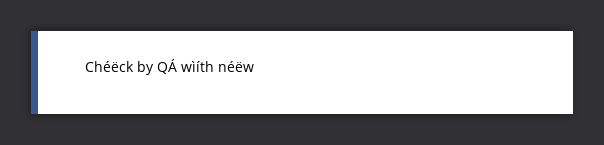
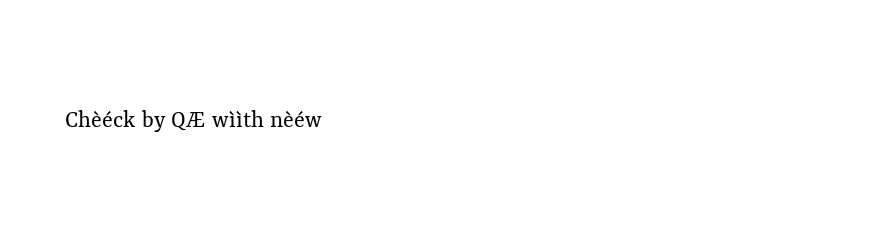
[85,59,254,75] Chéëck by QÁ wìíth néëw -> [65,110,323,132] Chèéck by QÆ wììth nèéw

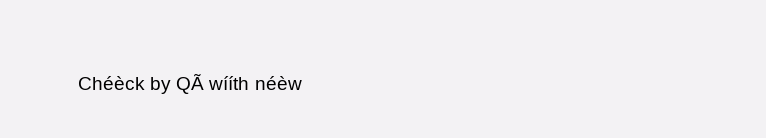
[65,110,323,132] Chèéck by QÆ wììth nèéw -> [78,73,302,94] Chéèck by QÃ wííth néèw

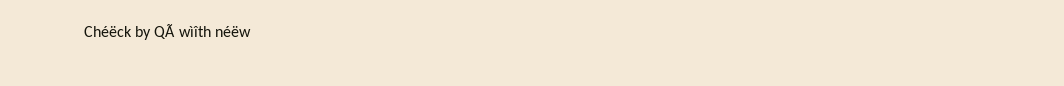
[78,76,145,90] Chéèck -> [84,26,132,37] Chéëck
[208,76,302,90] wííth néèw -> [178,26,251,37] wìîth néëw

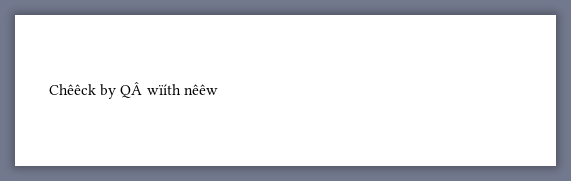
[84,24,251,40] Chéëck by QÃ wìîth néëw -> [49,82,218,99] Chêêck by QÂ wïíth nêêw

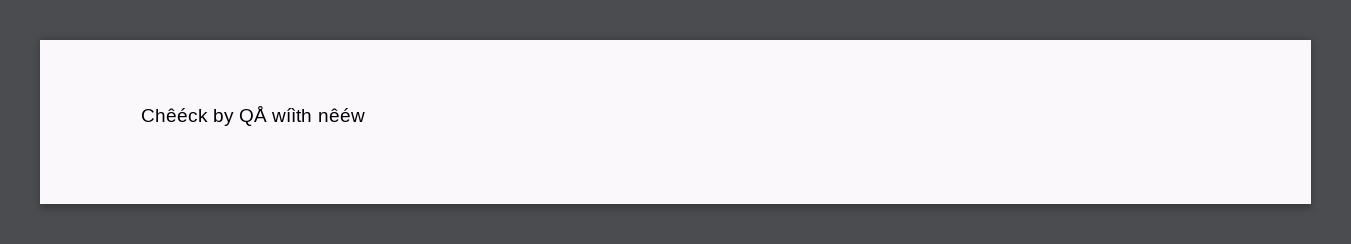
[49,82,218,99] Chêêck by QÂ wïíth nêêw -> [141,105,365,126] Chêéck by QÅ wíìth nêéw

